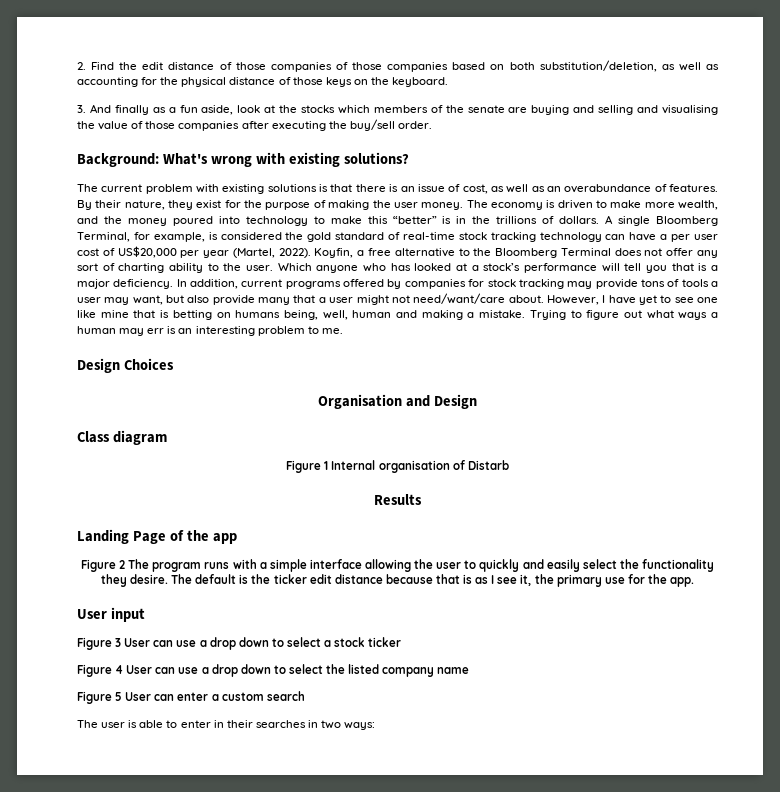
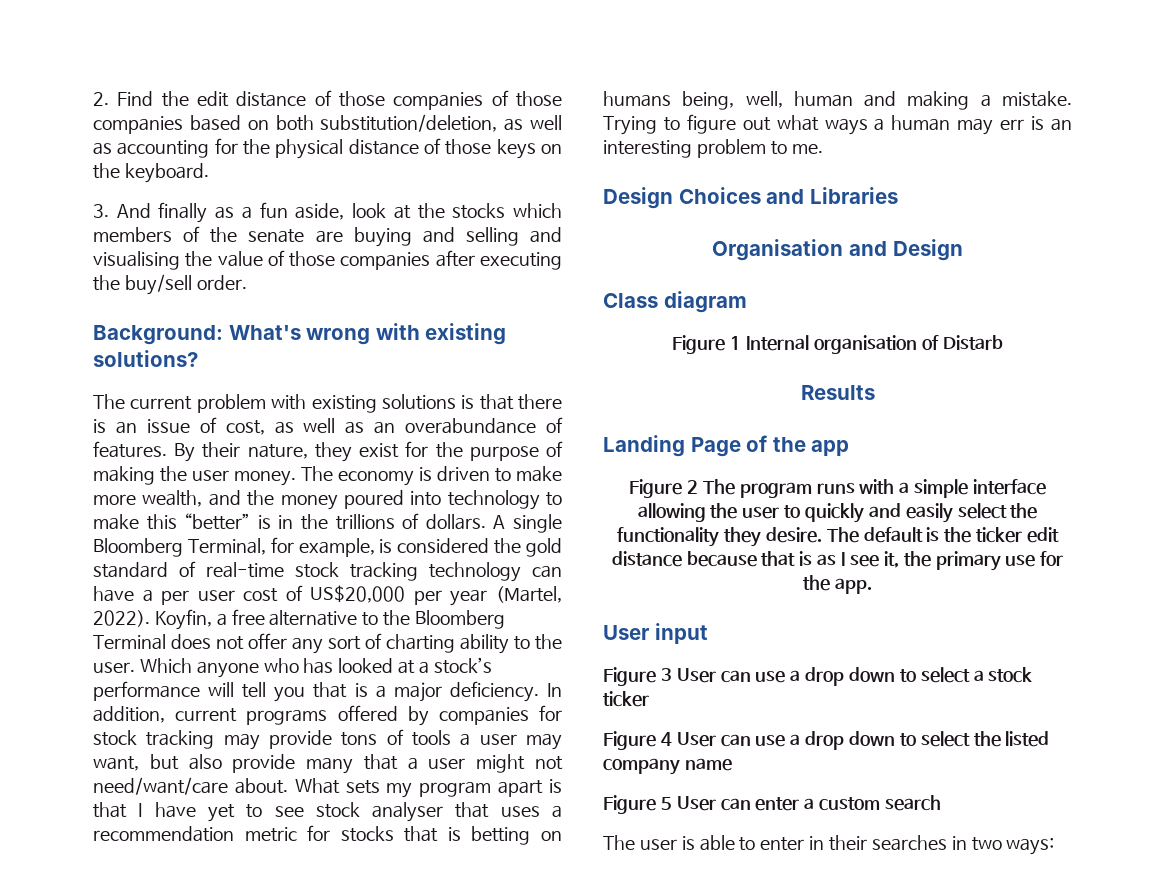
[546,295,599,305] However, -> [294,778,563,798] [93,802,127,818] What sets my program apart is that
[697,297,719,303] [77,310,129,318] one like mine -> [315,802,562,822] [93,825,394,842] stock analyser that uses a recommendation metric for stocks
(174, 364) none -> [766,187,898,204] and Libraries

